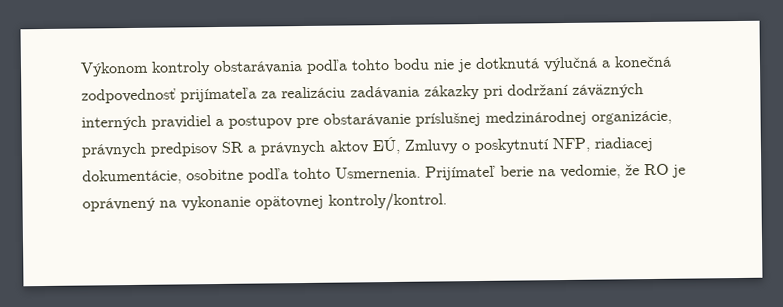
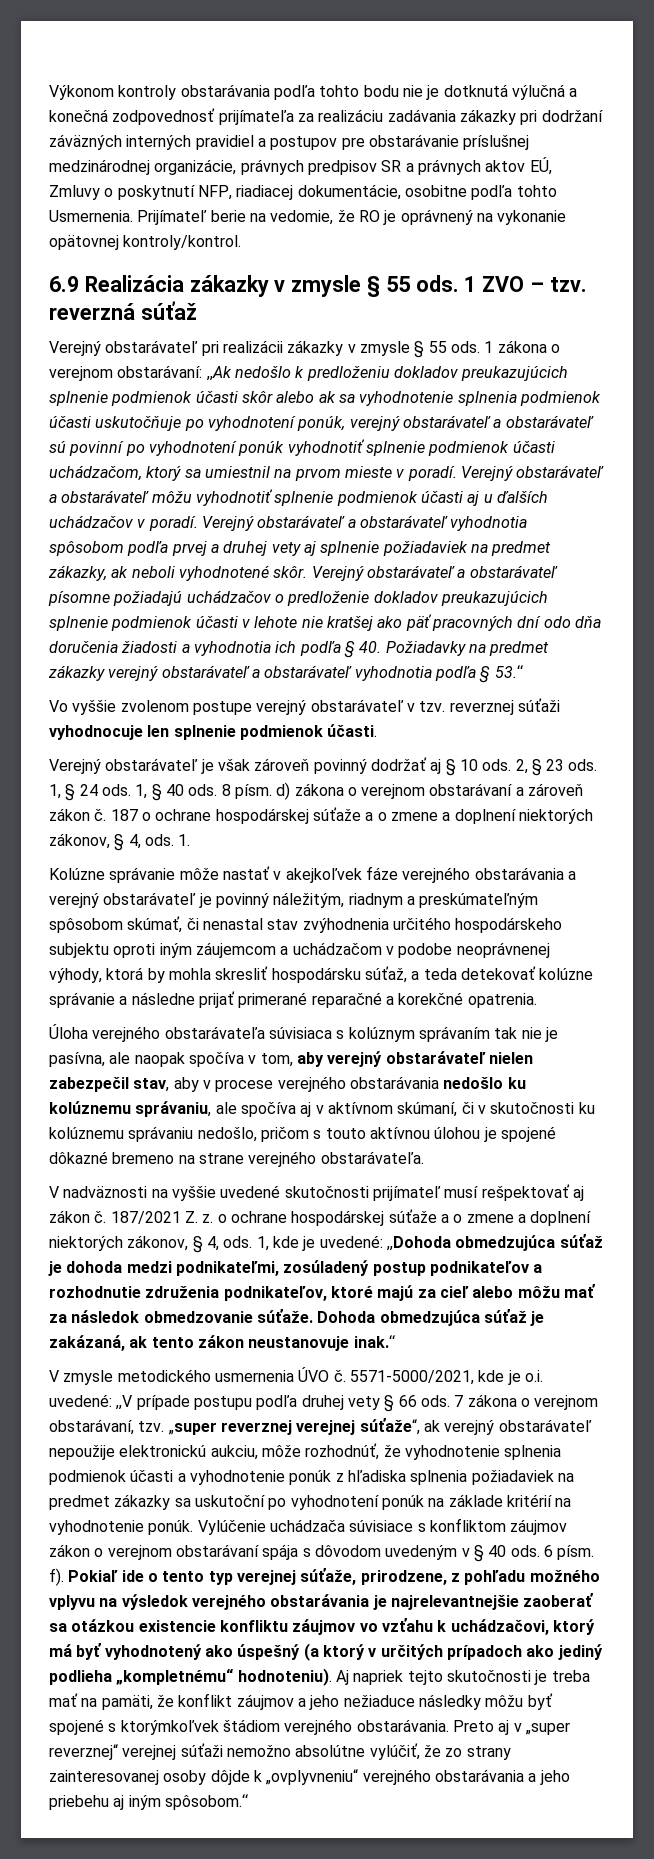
(447, 202) none -> [49,275,587,297] [49,301,197,320] [49,340,560,358] [49,365,569,381] [49,390,601,406] [49,415,594,431] [49,439,555,456] [49,465,605,481] [49,489,548,506] [49,515,528,531] [49,540,552,556] [48,565,558,581] [48,590,548,606] [49,614,601,631] [49,640,550,658] [48,665,523,683] [49,698,560,715] [49,724,378,740] [49,757,598,776] [49,782,584,801] [49,807,593,824] [49,833,191,851] [49,866,576,883] [49,892,539,908] [49,916,563,933] [49,942,550,958] [49,966,594,983] [49,991,537,1008] [49,1024,558,1042] [49,1051,533,1067] [49,1076,526,1092] [49,1101,595,1117] [49,1126,556,1142] [49,1151,424,1167] [49,1184,584,1201] [49,1209,592,1226] [49,1234,603,1253] [48,1260,543,1276] [49,1284,595,1301] [49,1309,545,1326] [49,1335,395,1351] [49,1367,543,1385] [49,1394,599,1412] [49,1418,592,1435] [49,1443,562,1460] [49,1470,574,1485] [49,1494,572,1510] [49,1518,568,1535] [49,1544,595,1562] [49,1568,600,1586] [49,1593,594,1610] [49,1618,595,1635] [49,1643,603,1661] [49,1668,590,1686] [49,1693,553,1710] [49,1719,570,1735] [49,1743,511,1760] [49,1769,570,1785] [49,1794,248,1810] // 6.9 Realizácia zákazky v zmysle § 55 ods. 1 ZVO – tzv. reverzná súťaž // Verejný obstarávateľ pri realizácii zákazky v zmysle § 55 ods. 1 zákona o verejnom obstarávaní: ,,Ak nedošlo k predloženiu dokladov preukazujúcich splnenie podmienok účasti skôr alebo ak sa vyhodnotenie splnenia podmienok účasti uskutočňuje po vyhodnotení ponúk, verejný obstarávateľ a obstarávateľ sú povinní po vyhodnotení ponúk vyhodnotiť splnenie podmienok účasti uchádzačom, ktorý sa umiestnil na prvom mieste v poradí. Verejný obstarávateľ a obstarávateľ môžu vyhodnotiť splnenie podmienok účasti aj u ďalších uchádzačov v poradí. Verejný obstarávateľ a obstarávateľ vyhodnotia spôsobom podľa prvej a druhej vety aj splnenie požiadaviek na predmet zákazky, ak neboli vyhodnotené skôr. Verejný obstarávateľ a obstarávateľ písomne požiadajú uchádzačov o predloženie dokladov preukazujúcich splnenie podmienok účasti v lehote nie kratšej ako päť pracovných dní odo dňa doručenia žiadosti a vyhodnotia ich podľa § 40. Požiadavky na predmet zákazky verejný obstarávateľ a obstarávateľ vyhodnotia podľa § 53.‘‘ // Vo vyššie zvolenom postupe verejný obstarávateľ v tzv. reverznej súťaži vyhodnocuje len splnenie podmienok účasti. // Verejný obstarávateľ je však zároveň povinný dodržať aj § 10 ods. 2, § 23 ods. 1, § 24 ods. 1, § 40 ods. 8 písm. d) zákona o verejnom obstarávaní a zároveň zákon č. 187 o ochrane hospodárskej súťaže a o zmene a doplnení niektorých zákonov, § 4, ods. 1. // Kolúzne správanie môže nastať v akejkoľvek fáze verejného obstarávania a verejný obstarávateľ je povinný náležitým, riadnym a preskúmateľným spôsobom skúmať, či nenastal stav zvýhodnenia určitého hospodárskeho subjektu oproti iným záujemcom a uchádzačom v podobe neoprávnenej výhody, ktorá by mohla skresliť hospodársku súťaž, a teda detekovať kolúzne správanie a následne prijať primerané reparačné a korekčné opatrenia. // Úloha verejného obstarávateľa súvisiaca s kolúznym správaním tak nie je pasívna, ale naopak spočíva v tom, aby verejný obstarávateľ nielen zabezpečil stav, aby v procese verejného obstarávania nedošlo ku kolúznemu správaniu, ale spočíva aj v aktívnom skúmaní, či v skutočnosti ku kolúznemu správaniu nedošlo, pričom s touto aktívnou úlohou je spojené dôkazné bremeno na strane verejného obstarávateľa. // V nadväznosti na vyššie uvedené skutočnosti prijímateľ musí rešpektovať aj zákon č. 187/2021 Z. z. o ochrane hospodárskej súťaže a o zmene a doplnení niektorých zákonov, § 4, ods. 1, kde je uvedené: ,,Dohoda obmedzujúca súťaž je dohoda medzi podnikateľmi, zosúladený postup podnikateľov a rozhodnutie združenia podnikateľov, ktoré majú za cieľ alebo môžu mať za následok obmedzovanie súťaže. Dohoda obmedzujúca súťaž je zakázaná, ak tento zákon neustanovuje inak.‘‘ // V zmysle metodického usmernenia ÚVO č. 5571-5000/2021, kde je o.i. uvedené: ,,V prípade postupu podľa druhej vety § 66 ods. 7 zákona o verejnom obstarávaní, tzv. „super reverznej verejnej súťaže“, ak verejný obstarávateľ nepoužije elektronickú aukciu, môže rozhodnúť, že vyhodnotenie splnenia podmienok účasti a vyhodnotenie ponúk z hľadiska splnenia požiadaviek na predmet zákazky sa uskutoční po vyhodnotení ponúk na základe kritérií na vyhodnotenie ponúk. Vylúčenie uchádzača súvisiace s konfliktom záujmov zákon o verejnom obstarávaní spája s dôvodom uvedeným v § 40 ods. 6 písm. f). Pokiaľ ide o tento typ verejnej súťaže, prirodzene, z pohľadu možného vplyvu na výsledok verejného obstarávania je najrelevantnejšie zaoberať sa otázkou existencie konfliktu záujmov vo vzťahu k uchádzačovi, ktorý má byť vyhodnotený ako úspešný (a ktorý v určitých prípadoch ako jediný podlieha „kompletnému“ hodnoteniu). Aj napriek tejto skutočnosti je treba mať na pamäti, že konflikt záujmov a jeho nežiaduce následky môžu byť spojené s ktorýmkoľvek štádiom verejného obstarávania. Preto aj v „super reverznej“ verejnej súťaži nemožno absolútne vylúčiť, že zo strany zainteresovanej osoby dôjde k „ovplyvneniu“ verejného obstarávania a jeho priebehu aj iným spôsobom.‘‘

